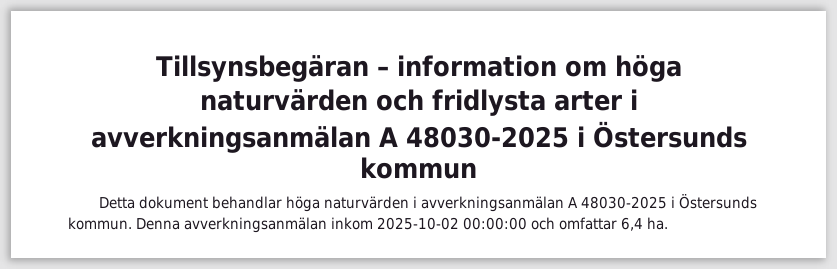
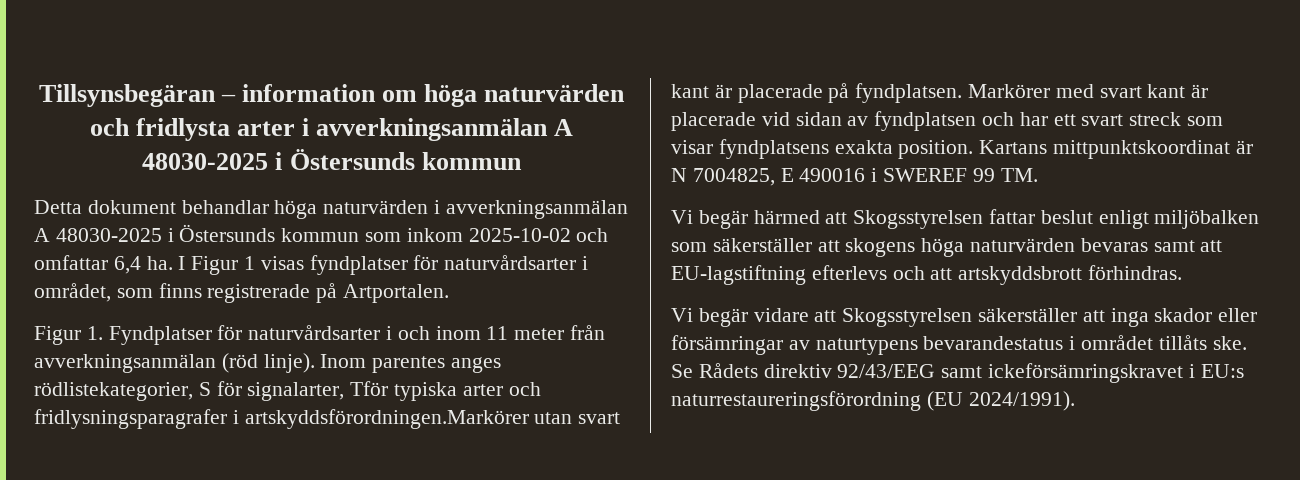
[68,217,327,233] kommun. Denna avverkningsanmälan -> [281,228,402,242] kommun som
[463,217,527,230] 00:00:00 -> (571, 235) none
(668, 223) none -> [178,255,589,275] [34,283,450,303] [34,325,606,345] [34,353,502,373] [34,381,541,401] [34,409,621,429] [671,83,1209,103] [671,111,1224,131] [671,139,1253,159] [671,168,1038,186] [671,209,1260,229] [671,238,1223,257] [671,265,1183,285] [671,308,1258,327] [671,335,1247,355] [671,363,1244,383] [671,391,1075,411] I Figur 1 visas fyndplatser för naturvårdsarter i området, som finns registrerade på Artportalen. // Figur 1. Fyndplatser för naturvårdsarter i och inom 11 meter från avverkningsanmälan (röd linje). Inom parentes anges rödlistekategorier, S för signalarter, Tför typiska arter och fridlysningsparagrafer i artskyddsförordningen.Markörer utan svart kant är placerade på fyndplatsen. Markörer med svart kant är placerade vid sidan av fyndplatsen och har ett svart streck som visar fyndplatsens exakta position. Kartans mittpunktskoordinat är N 7004825, E 490016 i SWEREF 99 TM. // Vi begär härmed att Skogsstyrelsen fattar beslut enligt miljöbalken som säkerställer att skogens höga naturvärden bevaras samt att EU-lagstiftning efterlevs och att artskyddsbrott förhindras. // Vi begär vidare att Skogsstyrelsen säkerställer att inga skador eller försämringar av naturtypens bevarandestatus i området tillåts ske. Se Rådets direktiv 92/43/EEG samt ickeförsämringskravet i EU:s naturrestaureringsförordning (EU 2024/1991).

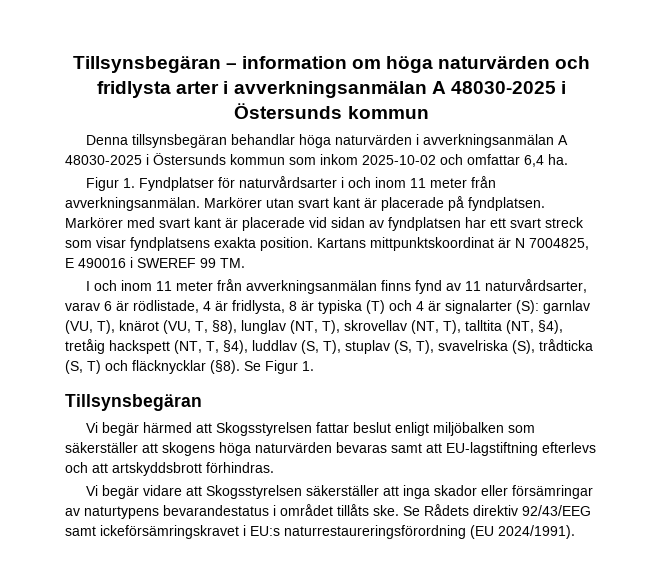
[34,200,176,214] Detta dokument -> [85,134,227,148] Denna tillsynsbegäran
[178,255,589,275] [34,283,450,303] I Figur 1 visas fyndplatser för naturvårdsarter i området, som finns registrerade på Artportalen. -> (568, 159) none
[34,353,502,373] [34,381,541,401] [34,409,529,429] avverkningsanmälan (röd linje). Inom parentes anges rödlistekategorier, S för signalarter, Tför typiska arter och fridlysningsparagrafer i artskyddsförordningen.Markörer -> [65,197,262,211] avverkningsanmälan. Markörer
[982,112,1015,126] och -> (461, 224) none
(1038, 175) none -> [85,279,587,294] [65,300,590,314] [65,320,563,334] [65,339,593,354] [65,360,314,374] [65,394,202,411] // I och inom 11 meter från avverkningsanmälan finns fynd av 11 naturvårdsarter, varav 6 är rödlistade, 4 är fridlysta, 8 är typiska (T) och 4 är signalarter (S): garnlav (VU, T), knärot (VU, T, §8), lunglav (NT, T), skrovellav (NT, T), talltita (NT, §4), tretåig hackspett (NT, T, §4), luddlav (S, T), stuplav (S, T), svavelriska (S), trådticka (S, T) och fläcknycklar (§8). Se Figur 1. // Tillsynsbegäran

